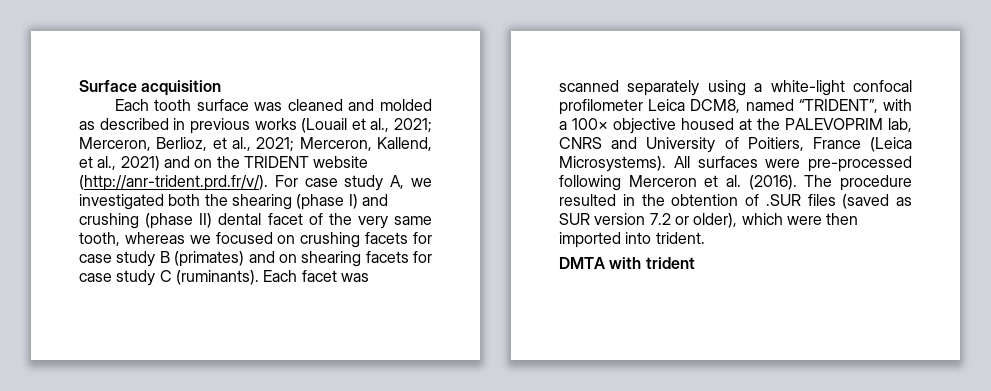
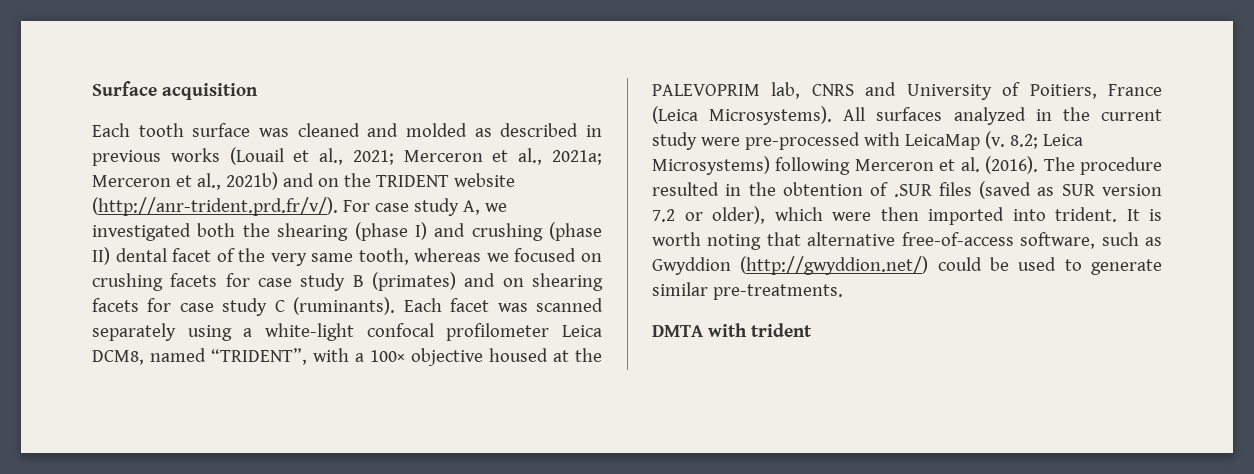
[79,137,432,152] [79,156,160,171] Merceron, Berlioz, et al., 2021; Merceron, Kallend, et al., 2021) -> [403,148,602,165] [92,172,278,190] Merceron et al., 2021a; Merceron et al., 2021b)
[765,156,912,172] were pre-processed -> [953,107,1162,125] [652,131,1083,150] [652,156,770,175] analyzed in the current study were pre-processed with LeicaMap (v. 8.2; Leica Microsystems)
(705, 238) none -> [1126,209,1162,221] [652,232,1162,250] [652,256,1162,275] [652,282,843,300] It is worth noting that alternative free-of-access software, such as Gwyddion (http://gwyddion.net/) could be used to generate similar pre-treatments.

